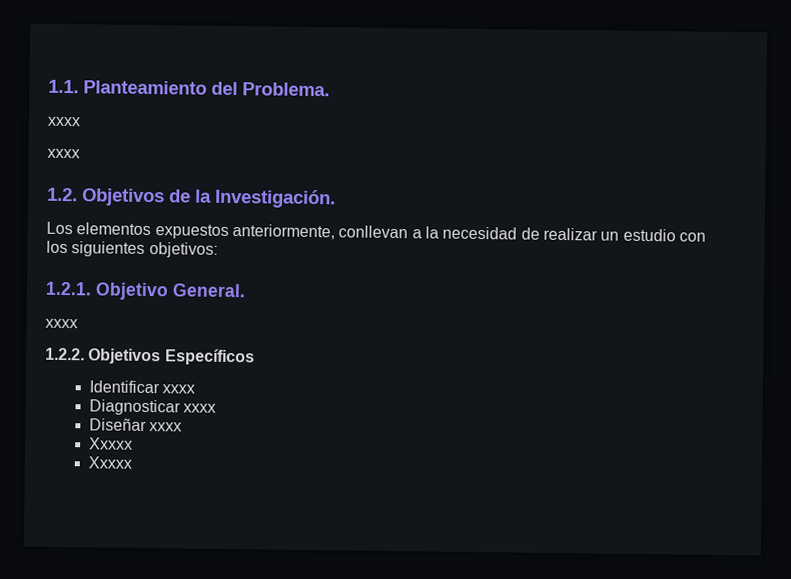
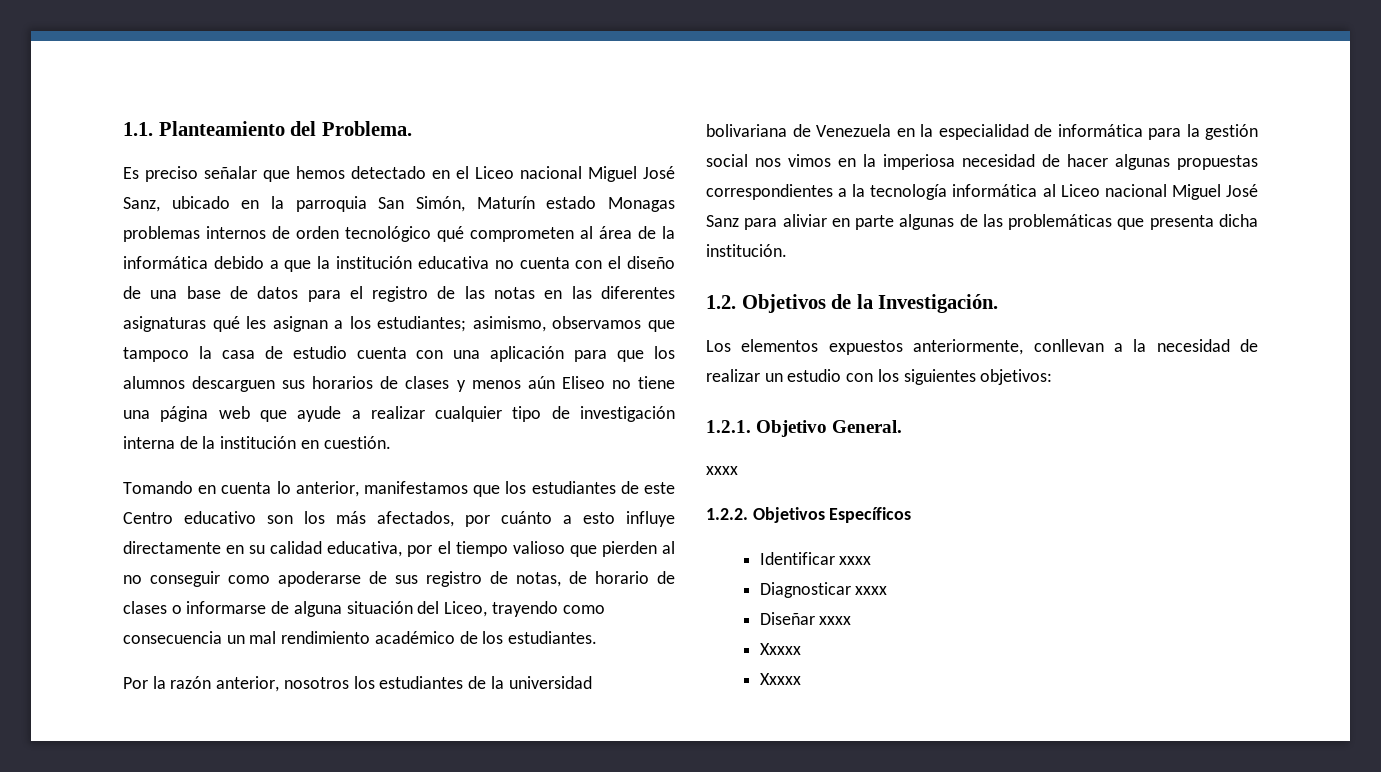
[47,116,81,127] [47,148,80,159] xxxx // xxxx -> [123,166,675,182] [123,196,675,212] [123,226,675,242] [123,256,675,272] [123,286,676,302] [123,316,675,332] [123,346,675,362] [123,376,675,392] [123,406,676,422] [123,436,391,449] [123,481,675,497] [123,511,675,527] [123,541,675,557] [123,571,675,587] [123,601,605,617] [123,631,598,644] [123,676,592,692] [706,124,1258,140] [706,154,1258,170] [706,184,1258,200] [706,214,1258,230] [706,244,787,257] Es preciso señalar que hemos detectado en el Liceo nacional Miguel José Sanz, ubicado en la parroquia San Simón, Maturín estado Monagas problemas internos de orden tecnológico qué comprometen al área de la informática debido a que la institución educativa no cuenta con el diseño de una base de datos para el registro de las notas en las diferentes asignaturas qué les asignan a los estudiantes; asimismo, observamos que tampoco la casa de estudio cuenta con una aplicación para que los alumnos descarguen sus horarios de clases y menos aún Eliseo no tiene una página web que ayude a realizar cualquier tipo de investigación interna de la institución en cuestión. // Tomando en cuenta lo anterior, manifestamos que los estudiantes de este Centro educativo son los más afectados, por cuánto a esto influye directamente en su calidad educativa, por el tiempo valioso que pierden al no conseguir como apoderarse de sus registro de notas, de horario de clases o informarse de alguna situación del Liceo, trayendo como consecuencia un mal rendimiento académico de los estudiantes. // Por la razón anterior, nosotros los estudiantes de la universidad bolivariana de Venezuela en la especialidad de informática para la gestión social nos vimos en la imperiosa necesidad de hacer algunas propuestas correspondientes a la tecnología informática al Liceo nacional Miguel José Sanz para aliviar en parte algunas de las problemáticas que presenta dicha institución.

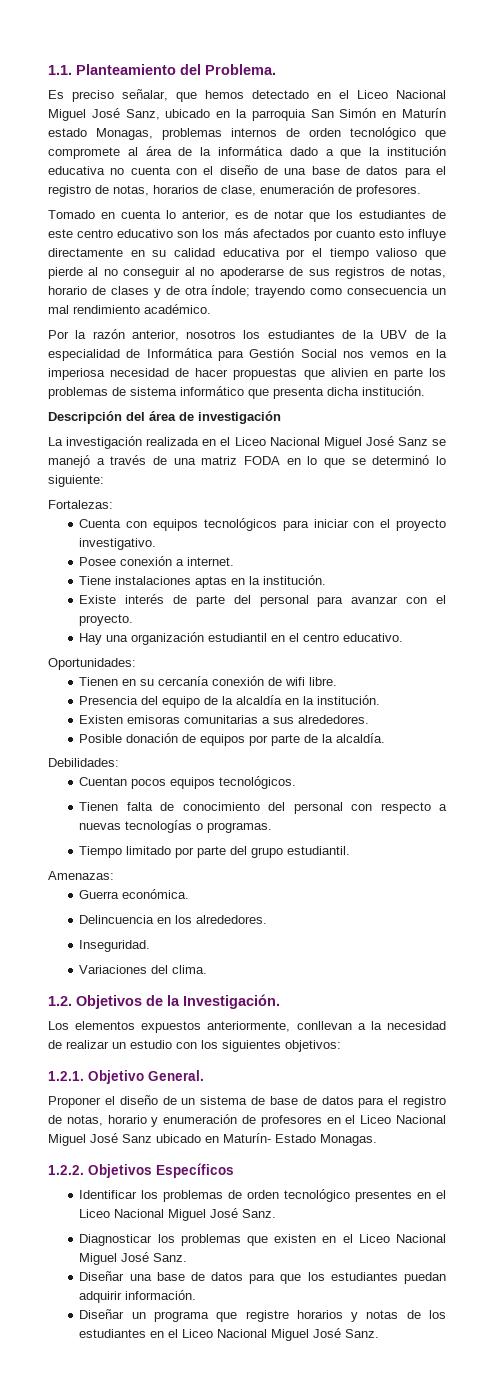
[204,166,257,179] señalar -> [122,89,168,101] señalar,
[520,166,582,179] nacional -> [396,90,446,99] Nacional
[416,196,465,212] Simón, -> [339,108,397,118] Simón en
[608,197,675,212] Monagas -> [96,128,153,140] Monagas,
[437,226,574,242] qué comprometen -> [425,130,446,140] [48,147,120,159] que compromete
[213,256,264,269] debido -> [289,147,318,156] dado
[464,286,676,299] [123,316,675,332] [123,346,675,362] [123,376,675,392] [123,406,676,422] [123,436,391,449] [123,481,193,494] las notas en las diferentes asignaturas qué les asignan a los estudiantes; asimismo, observamos que tampoco la casa de estudio cuenta con una aplicación para que los alumnos descarguen sus horarios de clases y menos aún Eliseo no tiene una página web que ayude a realizar cualquier tipo de investigación interna de la institución en cuestión. // Tomando -> [113,184,421,197] [48,210,95,219] notas, horarios de clase, enumeración de profesores. // Tomado
[364,481,468,494] manifestamos -> [234,210,305,219] es de notar
[123,512,173,524] Centro -> [77,229,114,238] centro
[377,511,572,527] afectados, por cuánto a -> [252,229,375,241] afectados por cuanto
[327,541,403,557] educativa, -> [222,248,280,257] educativa
[601,541,657,557] pierden -> [48,267,83,279] pierde
[228,575,270,584] como -> [184,267,215,276] al no
[426,571,587,587] registro de notas, de -> [335,267,446,279] registros de notas,
[171,601,488,617] o informarse de alguna situación del Liceo, -> [153,285,251,298] y de otra índole;
[374,631,598,644] académico de los estudiantes. -> [144,304,211,314] académico.
[508,676,592,689] [706,124,1258,140] [706,154,831,167] universidad bolivariana de Venezuela en la especialidad de informática para la gestión social nos vimos -> [380,330,447,339] [48,348,410,361] UBV de la especialidad de Informática para Gestión Social nos vemos
[1115,154,1258,170] [706,184,1258,200] [706,214,1258,230] [706,244,787,257] algunas propuestas correspondientes a la tecnología informática al Liceo nacional Miguel José Sanz para aliviar en parte algunas de las problemáticas que presenta dicha institución. -> [233,368,446,380] [48,386,425,399] [48,411,281,424] [48,436,447,449] [48,455,447,468] [48,475,104,487] [48,500,113,509] [79,518,446,531] [79,538,157,550] [79,556,235,566] [79,575,327,588] [79,594,446,607] [79,614,134,626] [79,632,404,645] [48,658,136,670] [79,676,338,686] [79,695,381,708] [79,715,370,724] [79,733,386,746] [48,758,119,767] [79,776,297,789] [79,802,447,814] [79,820,273,833] [79,846,351,858] [48,871,114,880] [79,889,190,899] [79,915,268,924] [79,940,151,952] [79,965,208,974] propuestas que alivien en parte los problemas de sistema informático que presenta dicha institución. // Descripción del área de investigación // La investigación realizada en el Liceo Nacional Miguel José Sanz se manejó a través de una matriz FODA en lo que se determinó lo siguiente: // Fortalezas: // Cuenta con equipos tecnológicos para iniciar con el proyecto investigativo. // Posee conexión a internet. // Tiene instalaciones aptas en la institución. // Existe interés de parte del personal para avanzar con el proyecto. // Hay una organización estudiantil en el centro educativo. // Oportunidades: // Tienen en su cercanía conexión de wifi libre. // Presencia del equipo de la alcaldía en la institución. // Existen emisoras comunitarias a sus alrededores. // Posible donación de equipos por parte de la alcaldía. // Debilidades: // Cuentan pocos equipos tecnológicos. // Tienen falta de conocimiento del personal con respecto a nuevas tecnologías o programas. // Tiempo limitado por parte del grupo estudiantil. // Amenazas: // Guerra económica. // Delincuencia en los alrededores. // Inseguridad. // Variaciones del clima.
[706,466,738,475] [706,507,912,523] [759,552,872,565] [759,582,888,598] [759,612,852,625] [759,643,801,655] [759,673,801,685] xxxx // 1.2.2. Objetivos Específicos // Identificar xxxx // Diagnosticar xxxx // Diseñar xxxx // Xxxxx // Xxxxx -> [48,1095,446,1108] [48,1114,447,1127] [48,1133,377,1146] [48,1163,234,1178] [79,1189,446,1202] [79,1208,277,1221] [79,1234,446,1246] [79,1252,188,1265] [79,1271,447,1284] [79,1290,197,1303] [79,1309,446,1322] [79,1328,380,1341] Proponer el diseño de un sistema de base de datos para el registro de notas, horario y enumeración de profesores en el Liceo Nacional Miguel José Sanz ubicado en Maturín- Estado Monagas. // 1.2.2. Objetivos Específicos // Identificar los problemas de orden tecnológico presentes en el Liceo Nacional Miguel José Sanz. // Diagnosticar los problemas que existen en el Liceo Nacional Miguel José Sanz. // Diseñar una base de datos para que los estudiantes puedan adquirir información. // Diseñar un programa que registre horarios y notas de los estudiantes en el Liceo Nacional Miguel José Sanz.

